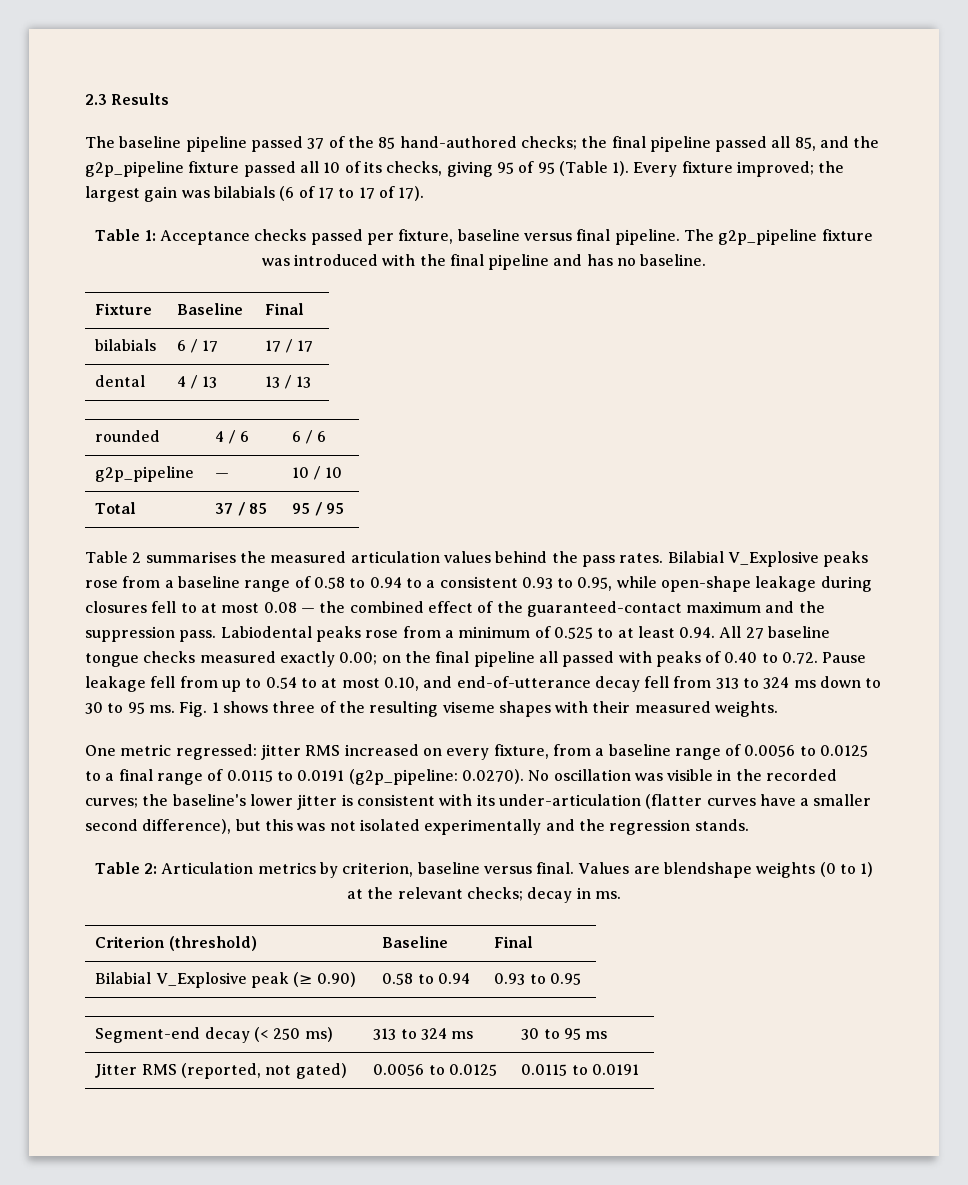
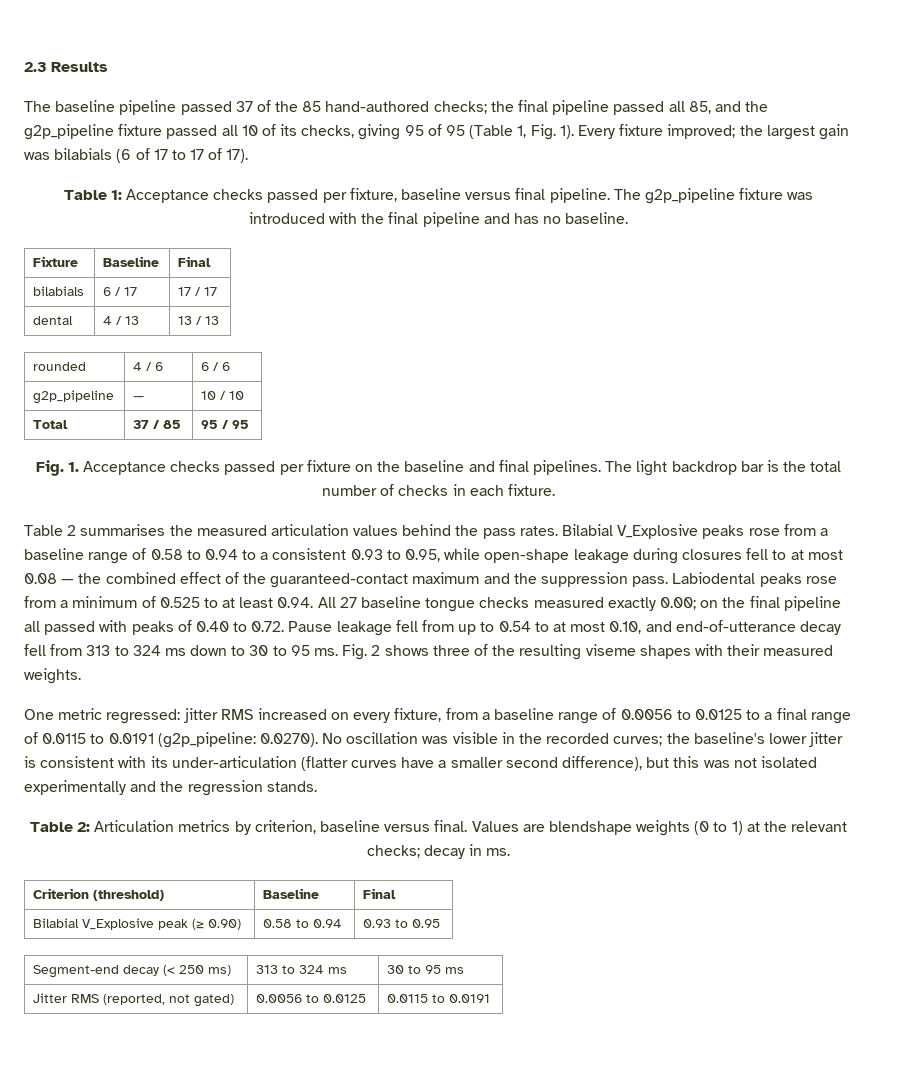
(608, 168) none -> [517,124,556,140] 1, Fig.
(345, 508) none -> [35,460,842,476] [322,484,555,496] // Fig. 1. Acceptance checks passed per fixture on the baseline and final pipelines. The light backdrop bar is the total number of checks in each fixture.
[211,702,219,713] 1 -> [371,645,381,656] 2

